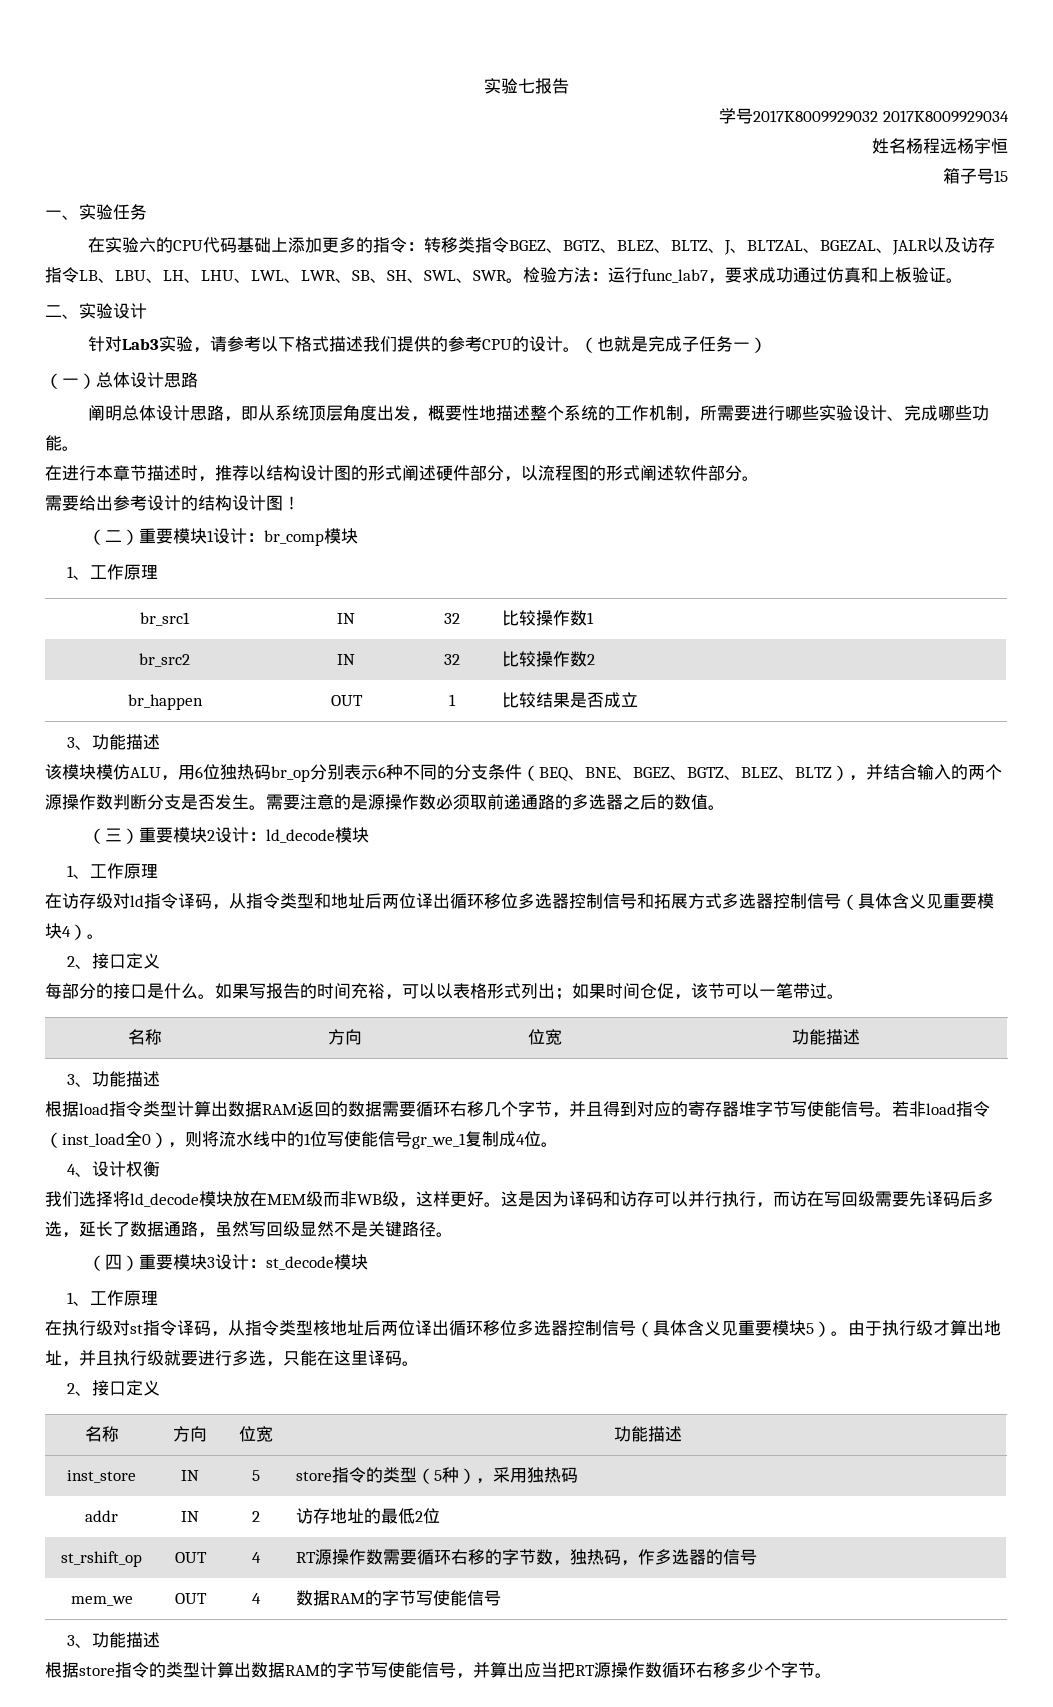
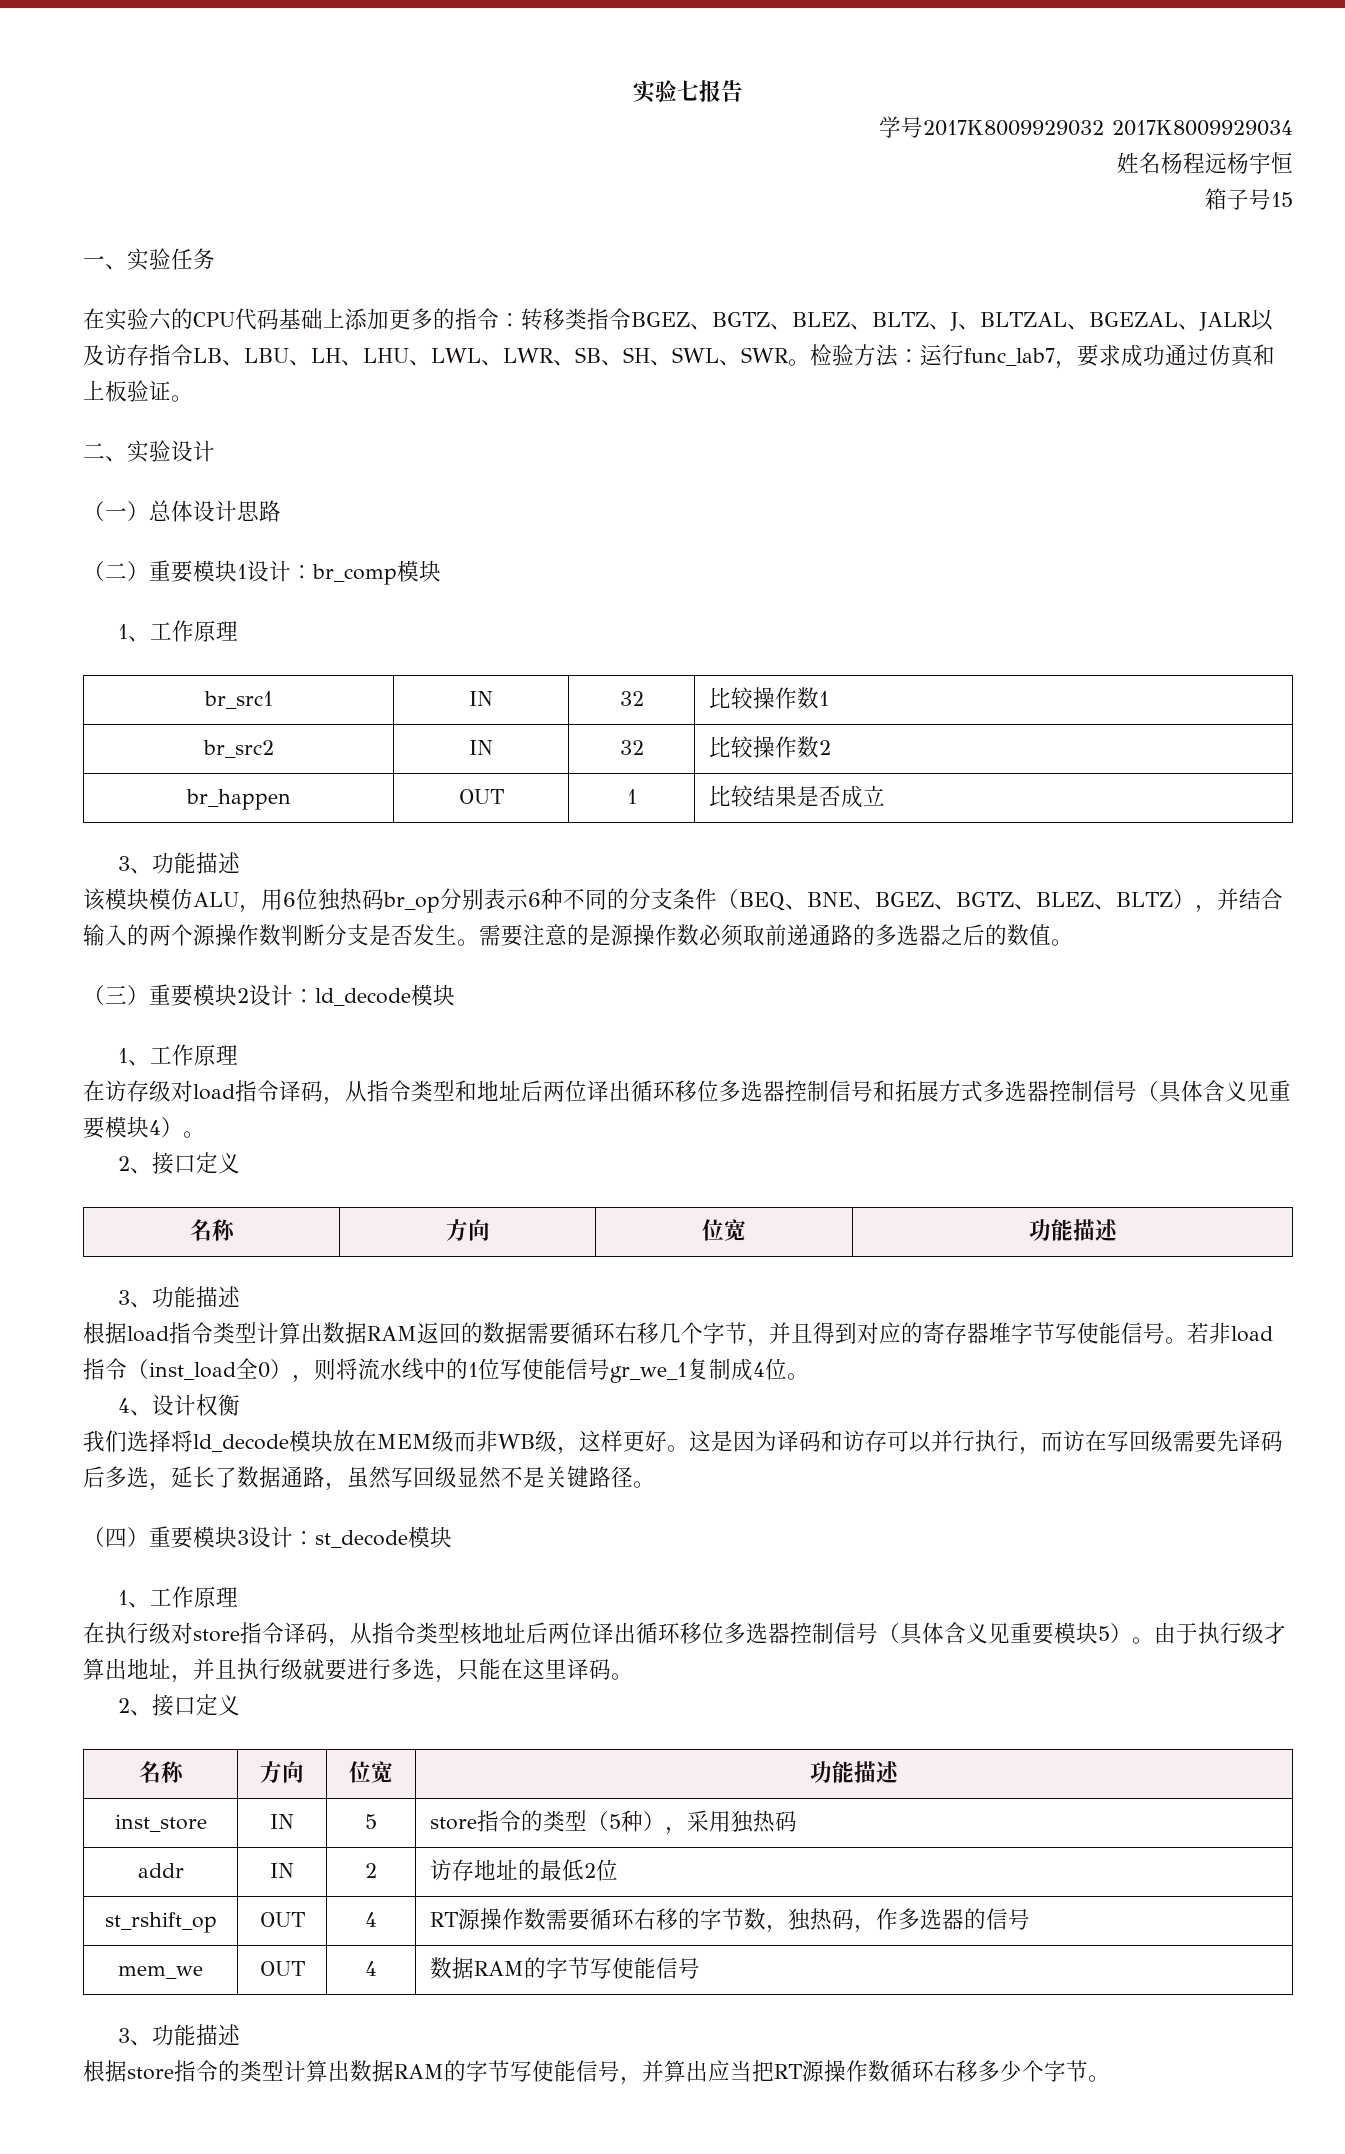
[88,336,768,353] // 针对Lab3实验，请参考以下格式描述我们提供的参考CPU的设计。（也就是完成子任务一） -> (215, 451) none
[88,404,990,422] [45,435,79,451] [45,465,759,482] [45,495,300,511] // 阐明总体设计思路，即从系统顶层角度出发，概要性地描述整个系统的工作机制，所需要进行哪些实验设计、完成哪些功能。 // 在进行本章节描述时，推荐以结构设计图的形式阐述硬件部分，以流程图的形式阐述软件部分。 // 需要给出参考设计的结构设计图！ -> (281, 511) none
[130,895,144,907] ld -> [193,1084,235,1100] load
[45,983,844,1000] // 每部分的接口是什么。如果写报告的时间充裕，可以以表格形式列出；如果时间仓促，该节可以一笔带过。 -> (241, 1163) none
[130,1324,143,1334] st -> [193,1629,240,1642] store

